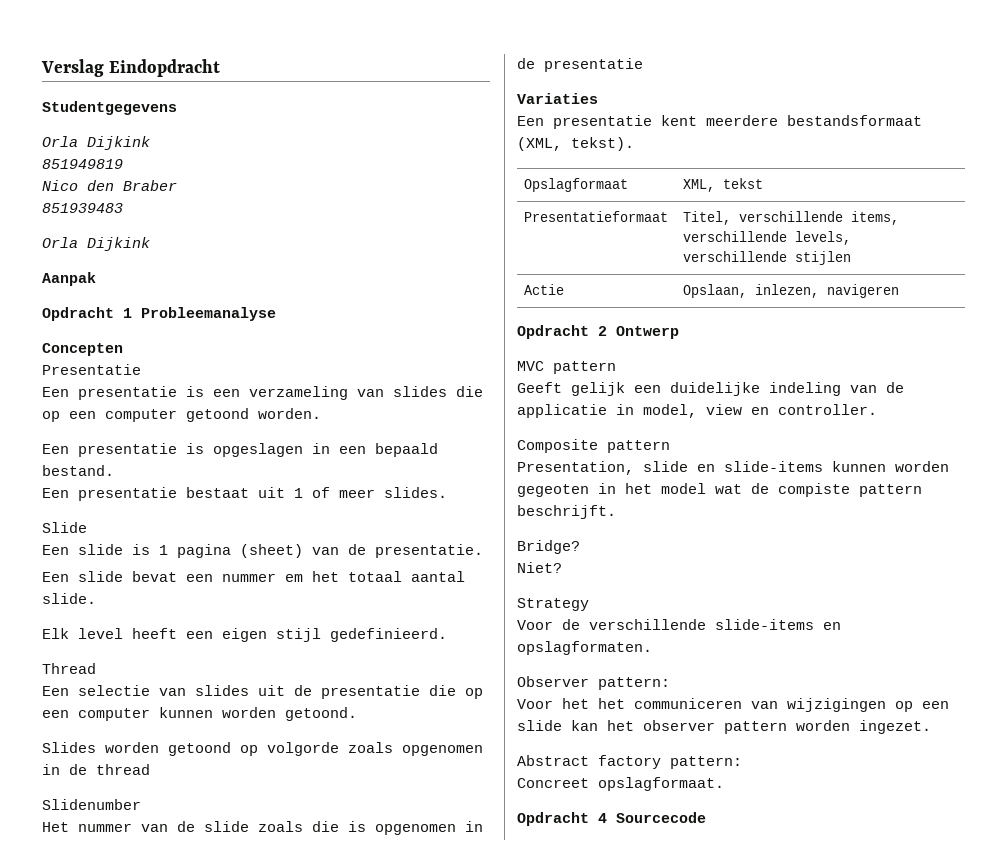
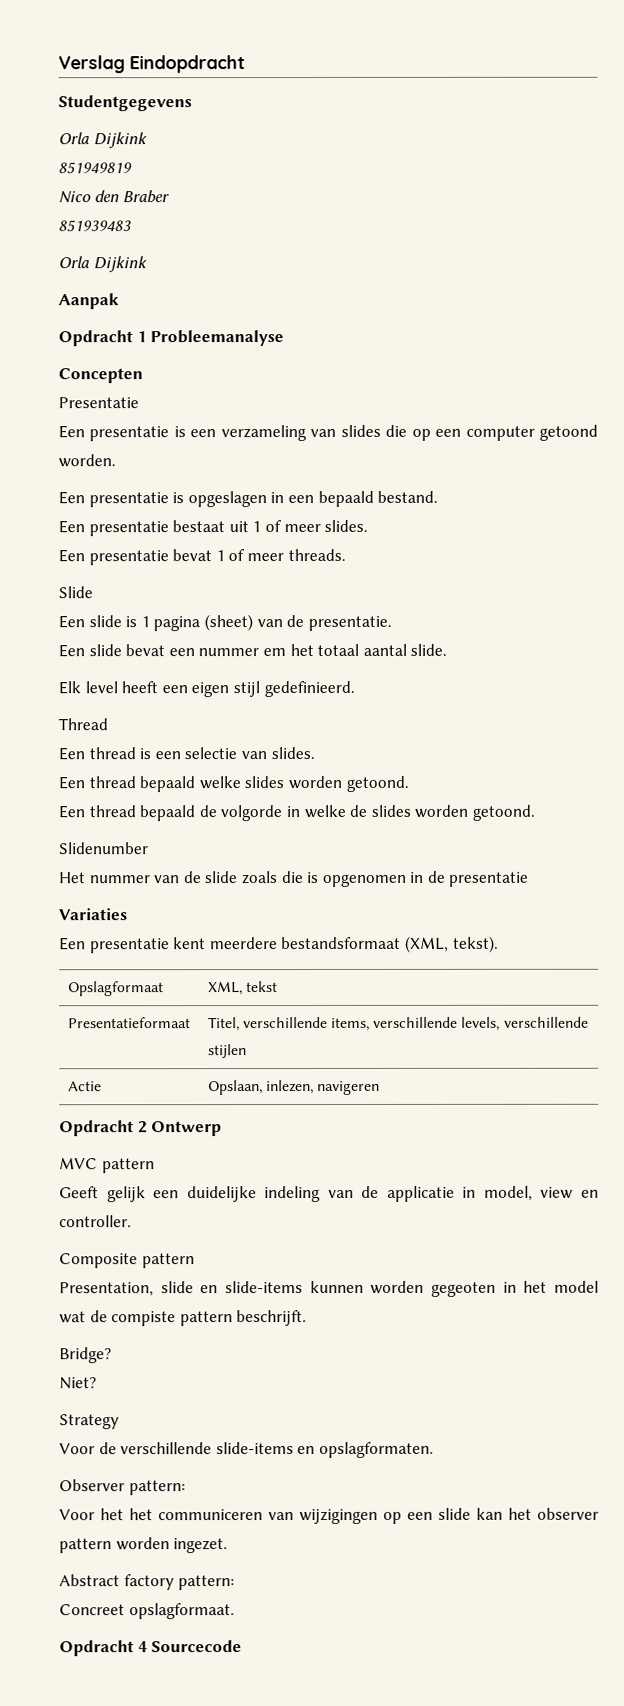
(447, 492) none -> [58,548,346,566] // Een presentatie bevat 1 of meer threads.
[78,685,483,699] [42,707,357,721] [42,742,483,756] [42,764,150,775] selectie van slides uit de presentatie die op een computer kunnen worden getoond. // Slides worden getoond op volgorde zoals opgenomen in de thread -> [88,746,315,760] [58,775,409,793] [58,804,535,822] thread is een selectie van slides. // Een thread bepaald welke slides worden getoond. // Een thread bepaald de volgorde in welke de slides worden getoond.

